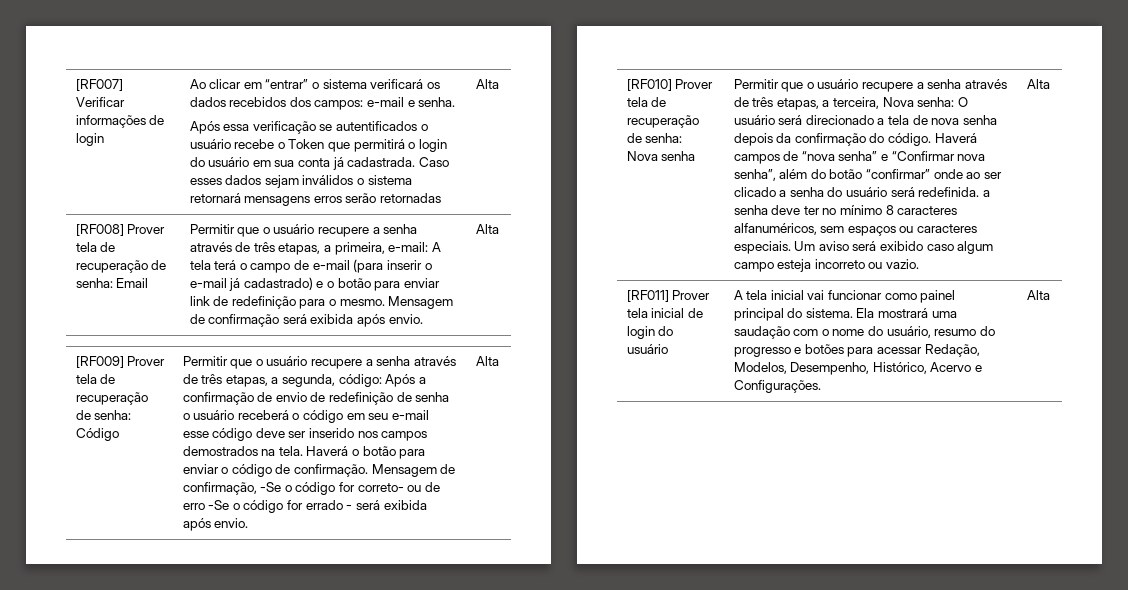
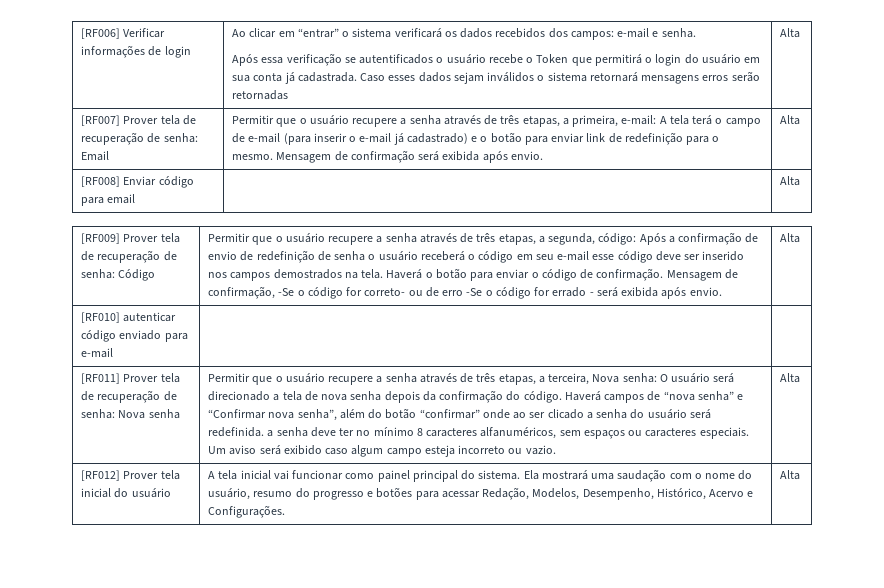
[75,79,123,91] [RF007] -> [81,28,121,39] [RF006]
[75,224,124,236] [RF008] -> [81,115,121,126] [RF007]
(499, 229) none -> [81,176,194,188] [81,194,136,206] [780,176,801,186] // [RF008] Enviar código para email | | Alta
(672, 85) none -> [123,312,177,322] [81,330,188,342] [81,348,114,358] [81,373,121,384] autenticar código enviado para e-mail | | // [RF011]
[626,290,669,302] [RF011] -> [81,470,121,481] [RF012]
[687,308,703,318] [626,326,655,339] de login -> (112, 493) none

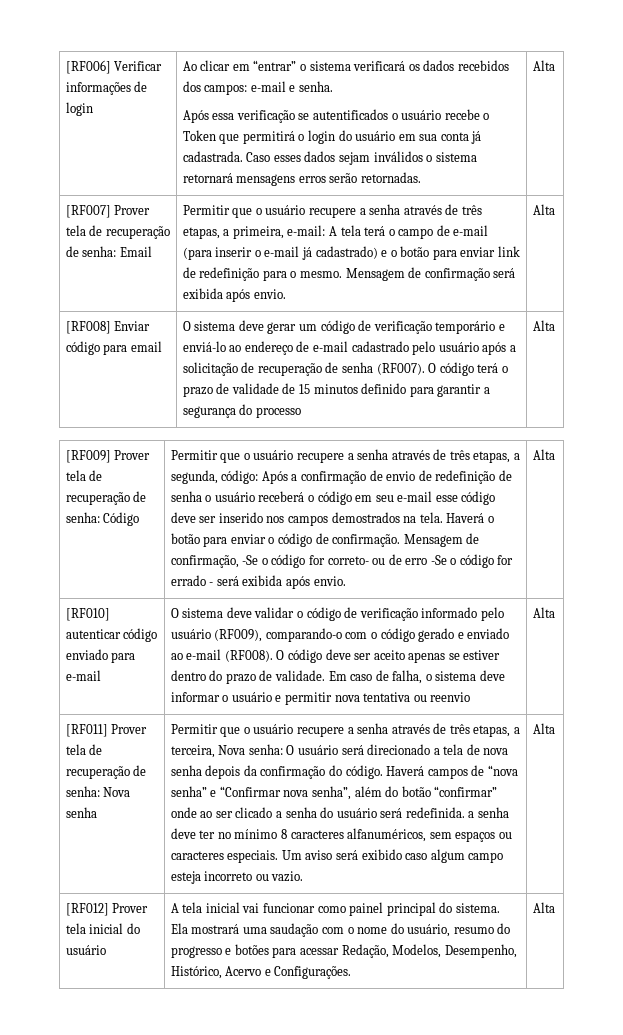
[232,90,289,100] retornadas -> [360,172,421,183] retornadas.
(136, 199) none -> [182,320,505,334] [182,341,516,355] [182,362,508,376] [182,383,490,397] [182,404,301,418] O sistema deve gerar um código de verificação temporário e enviá-lo ao endereço de e-mail cadastrado pelo usuário após a solicitação de recuperação de senha (RF007). O código terá o prazo de validade de 15 minutos definido para garantir a segurança do processo
(114, 353) | -> [170,607,504,621] [170,628,510,642] [170,649,501,663] [170,670,505,684] [170,692,471,705] [532,607,555,618] O sistema deve validar o código de verificação informado pelo usuário (RF009), comparando-o com o código gerado e enviado ao e-mail (RF008). O código deve ser aceito apenas se estiver dentro do prazo de validade. Em caso de falha, o sistema deve informar o usuário e permitir nova tentativa ou reenvio | Alta

